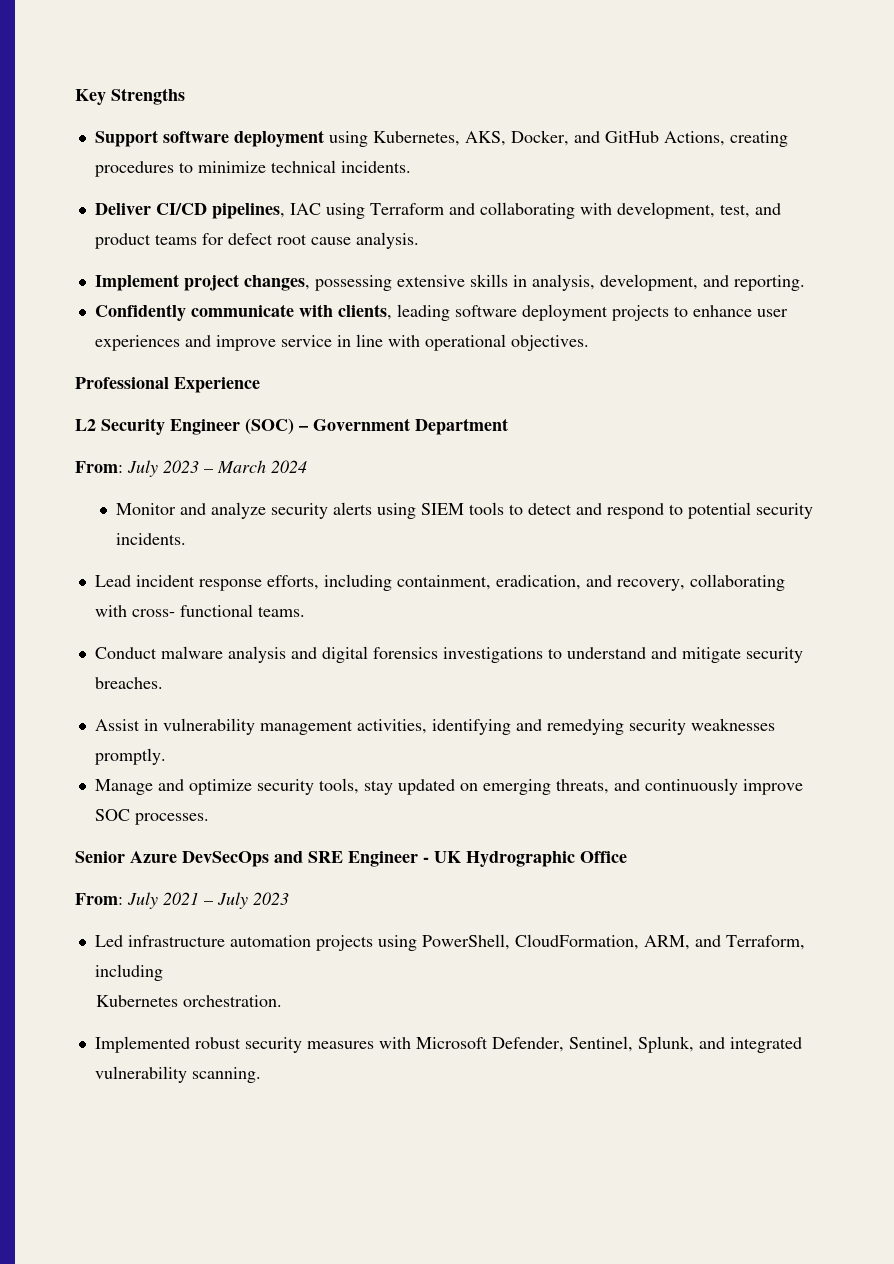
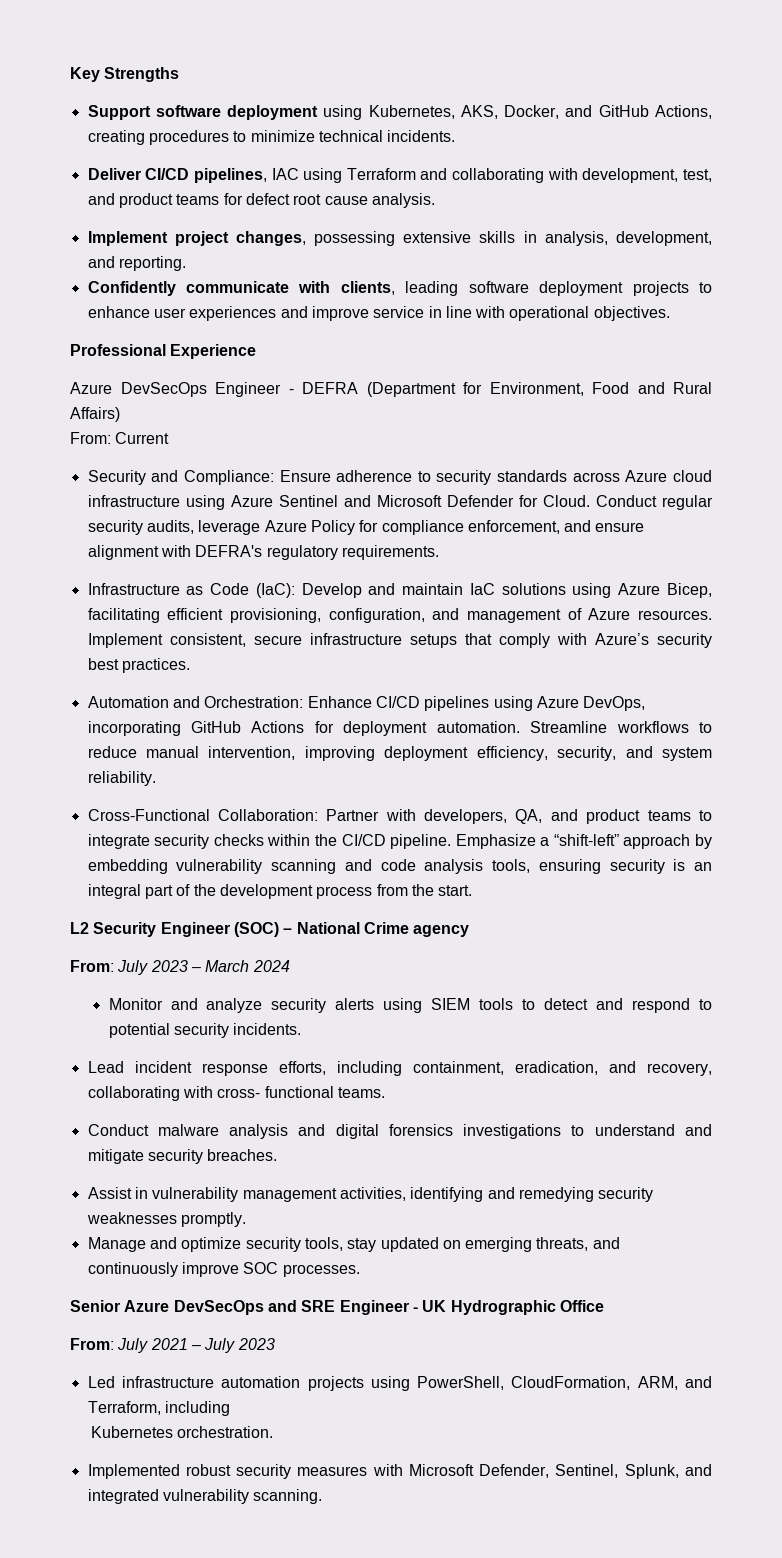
(260, 385) none -> [70,382,712,397] [70,407,120,422] [70,432,170,444] [87,470,712,485] [87,495,713,510] [87,520,645,535] [87,545,439,560] [87,583,712,598] [87,608,712,623] [87,633,712,648] [87,658,190,673] [87,696,646,711] [87,721,712,736] [87,746,712,761] [87,771,156,786] [87,809,712,824] [87,834,712,849] [87,859,713,874] [87,884,473,899] // Azure DevSecOps Engineer - DEFRA (Department for Environment, Food and Rural Affairs) // From: Current // Security and Compliance: Ensure adherence to security standards across Azure cloud infrastructure using Azure Sentinel and Microsoft Defender for Cloud. Conduct regular security audits, leverage Azure Policy for compliance enforcement, and ensure alignment with DEFRA's regulatory requirements. // Infrastructure as Code (IaC): Develop and maintain IaC solutions using Azure Bicep, facilitating efficient provisioning, configuration, and management of Azure resources. Implement consistent, secure infrastructure setups that comply with Azure’s security best practices. // Automation and Orchestration: Enhance CI/CD pipelines using Azure DevOps, incorporating GitHub Actions for deployment automation. Streamline workflows to reduce manual intervention, improving deployment efficiency, security, and system reliability. // Cross-Functional Collaboration: Partner with developers, QA, and product teams to integrate security checks within the CI/CD pipeline. Emphasize a “shift-left” approach by embedding vulnerability scanning and code analysis tools, ensuring security is an integral part of the development process from the start.
[313,418,508,435] Government Department -> [296,922,470,937] National Crime agency

